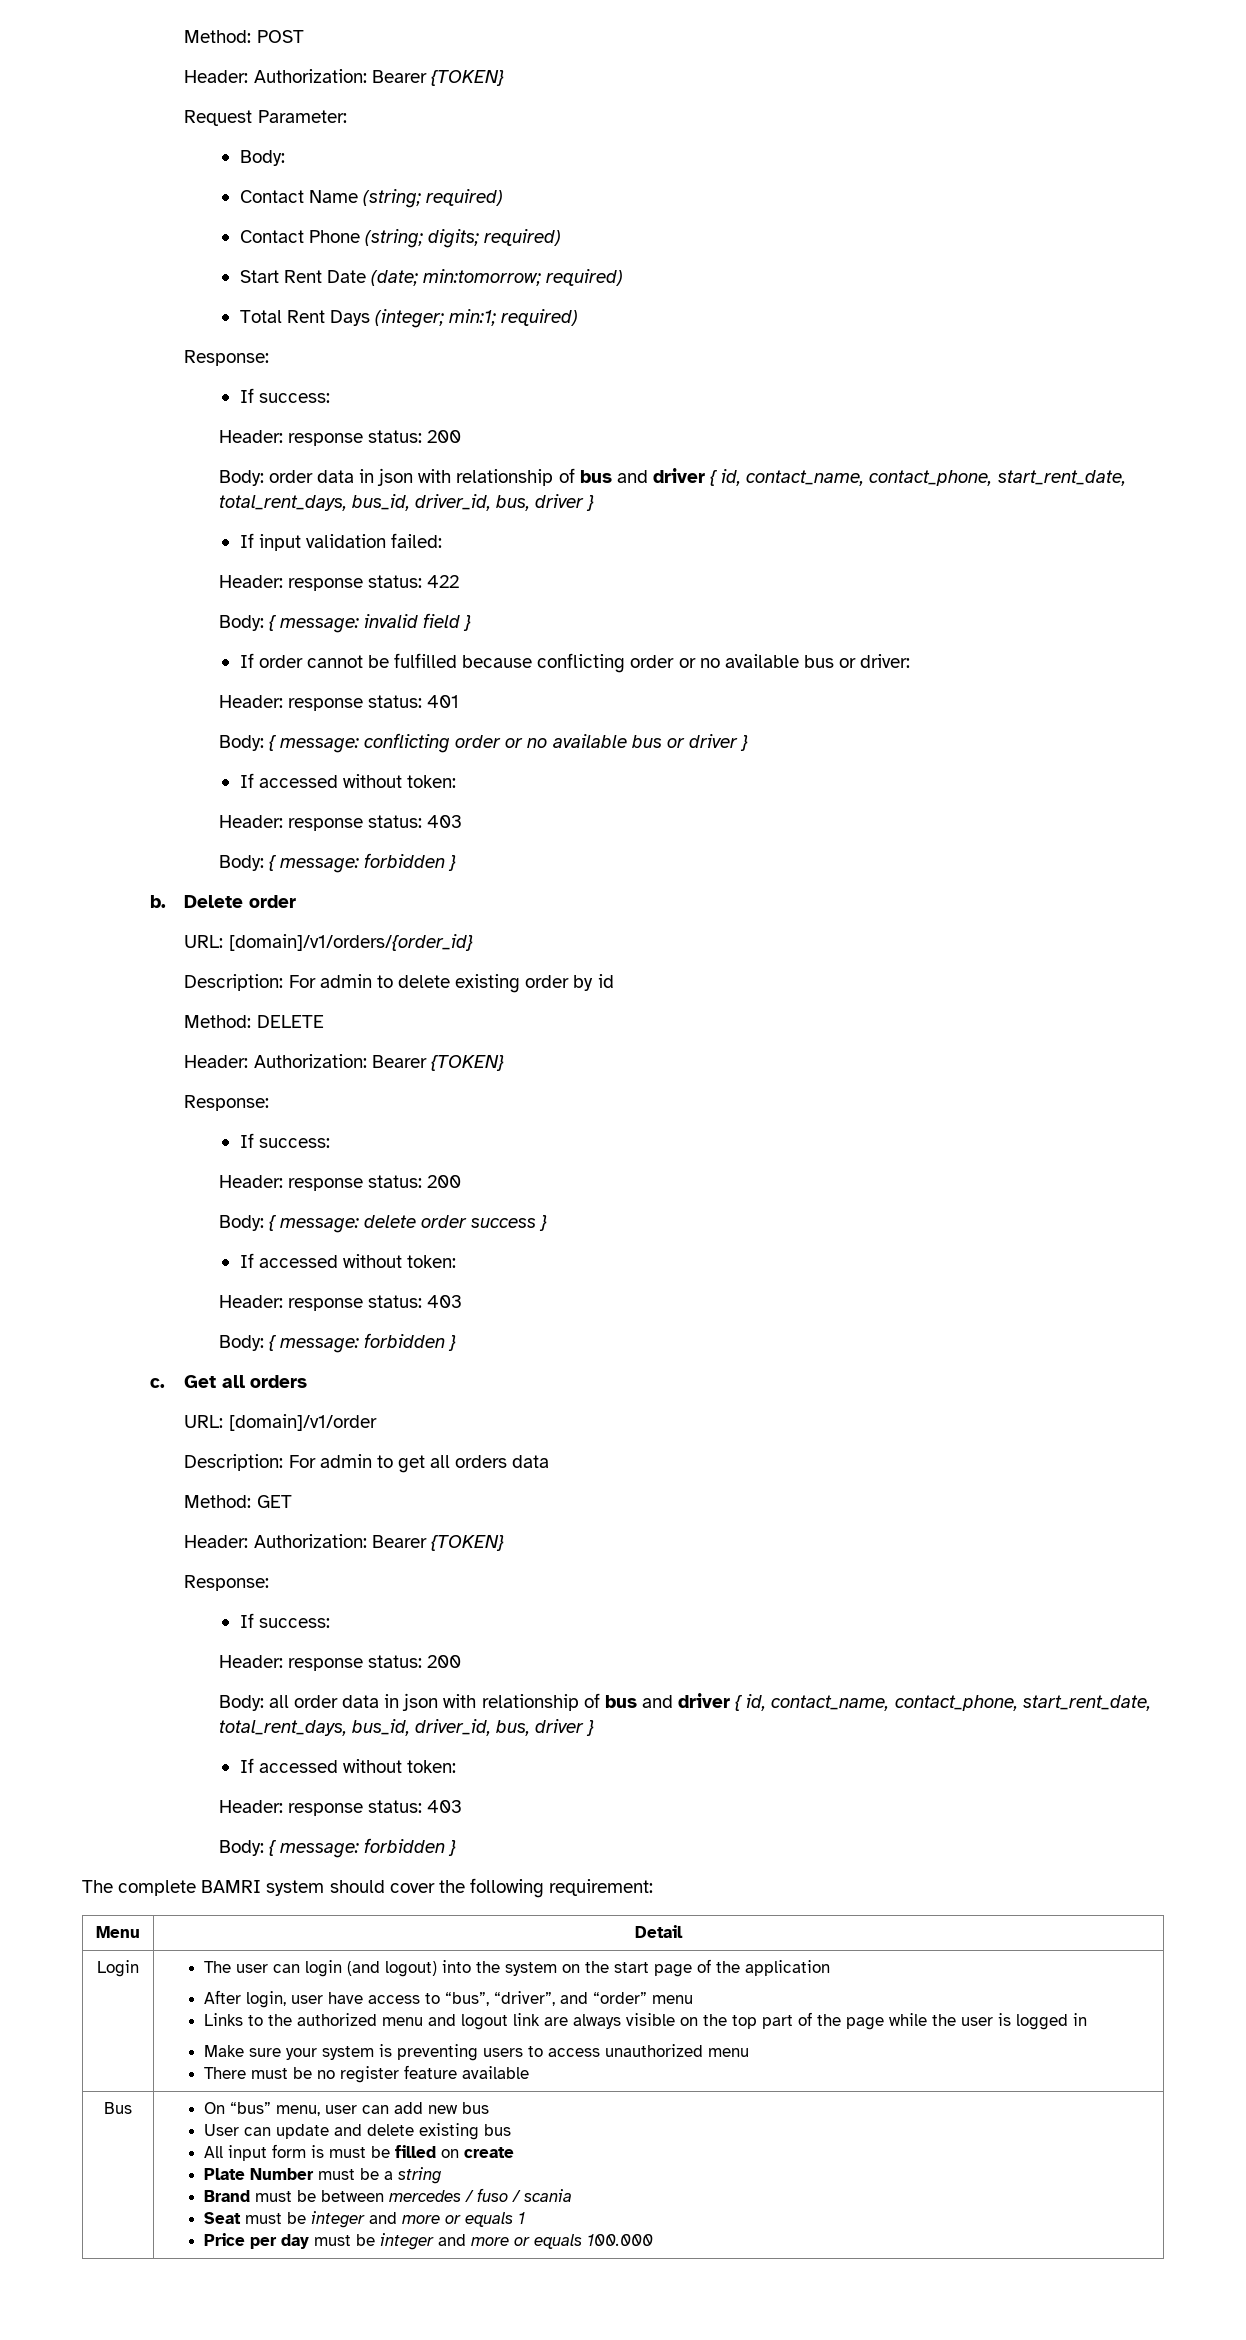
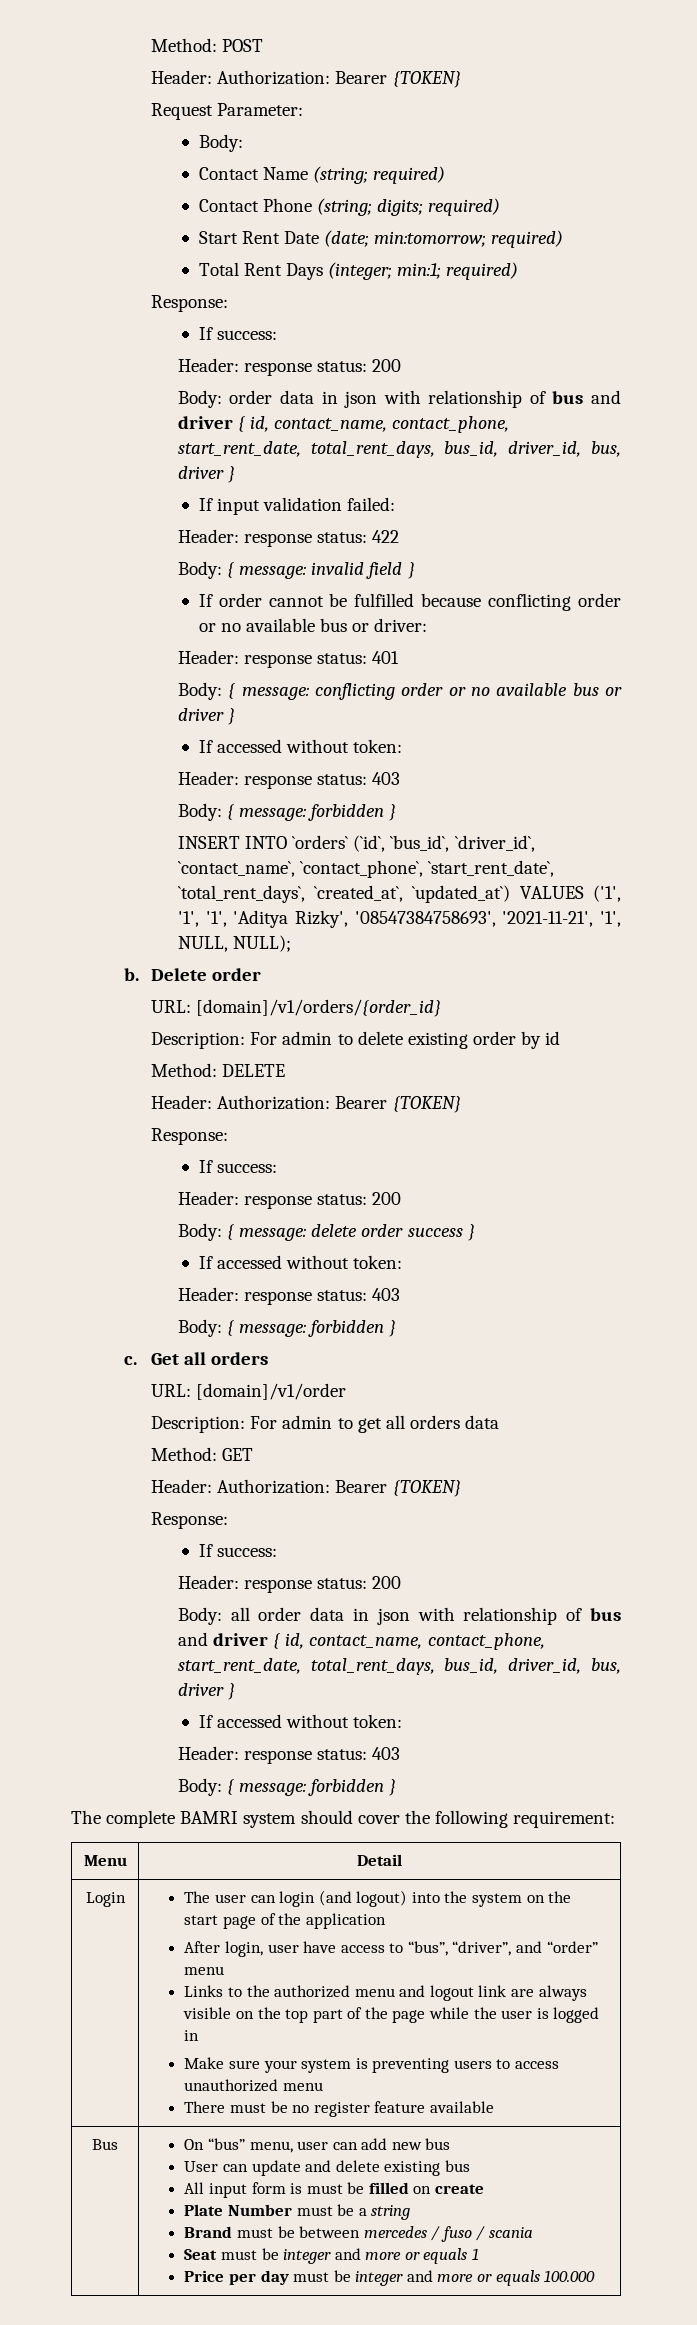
(457, 863) none -> [177,835,535,852] [177,860,555,878] [177,885,622,903] [177,910,621,928] [177,935,291,952] // INSERT INTO `orders` (`id`, `bus_id`, `driver_id`, `contact_name`, `contact_phone`, `start_rent_date`, `total_rent_days`, `created_at`, `updated_at`) VALUES ('1', '1', '1', 'Aditya Rizky', '08547384758693', '2021-11-21', '1', NULL, NULL);

